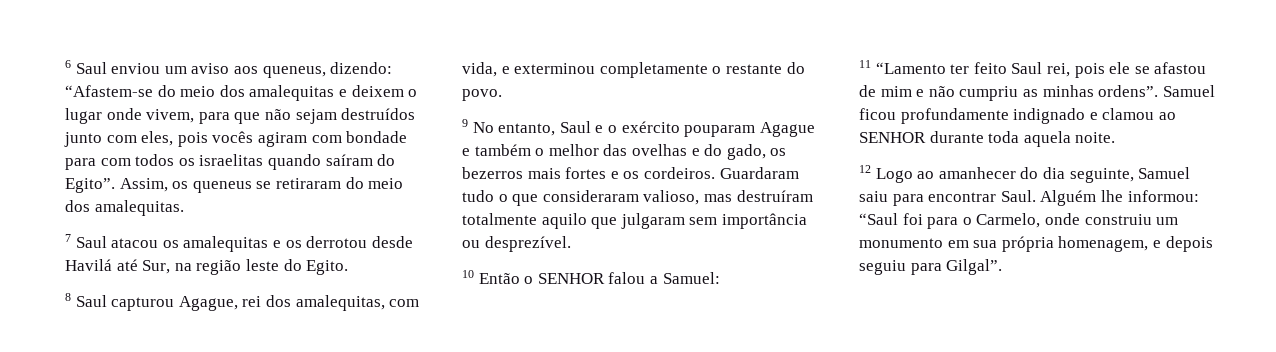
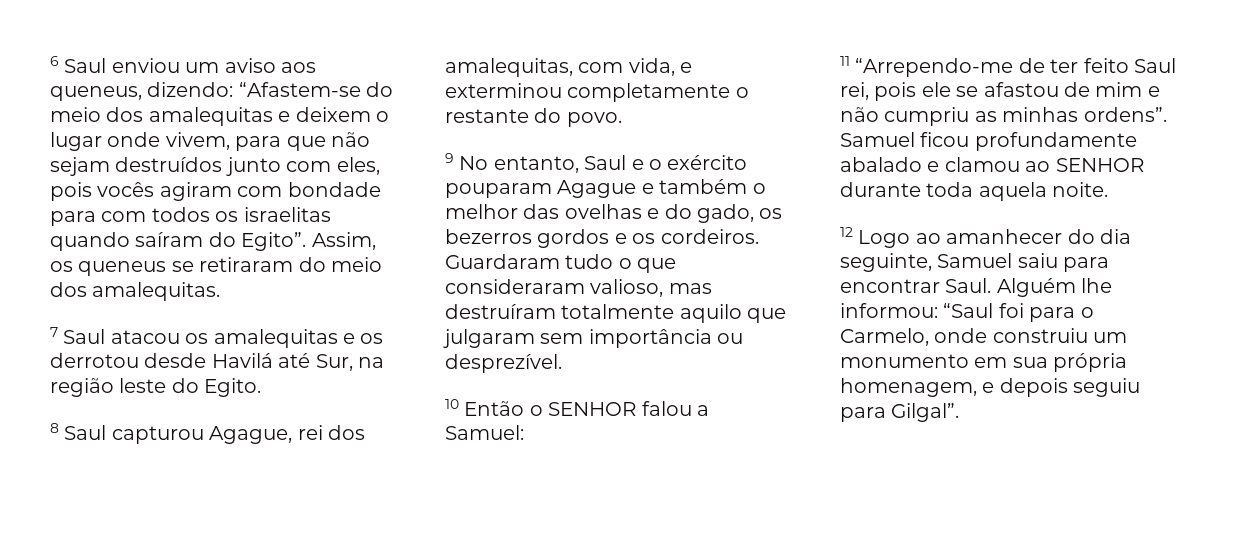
[527,167,607,179] mais fortes -> [537,229,610,248] gordos
[875,62,946,74] “Lamento -> [855,58,1045,77] “Arrependo-me de
[1013,108,1086,124] indignado -> [840,157,922,172] abalado

